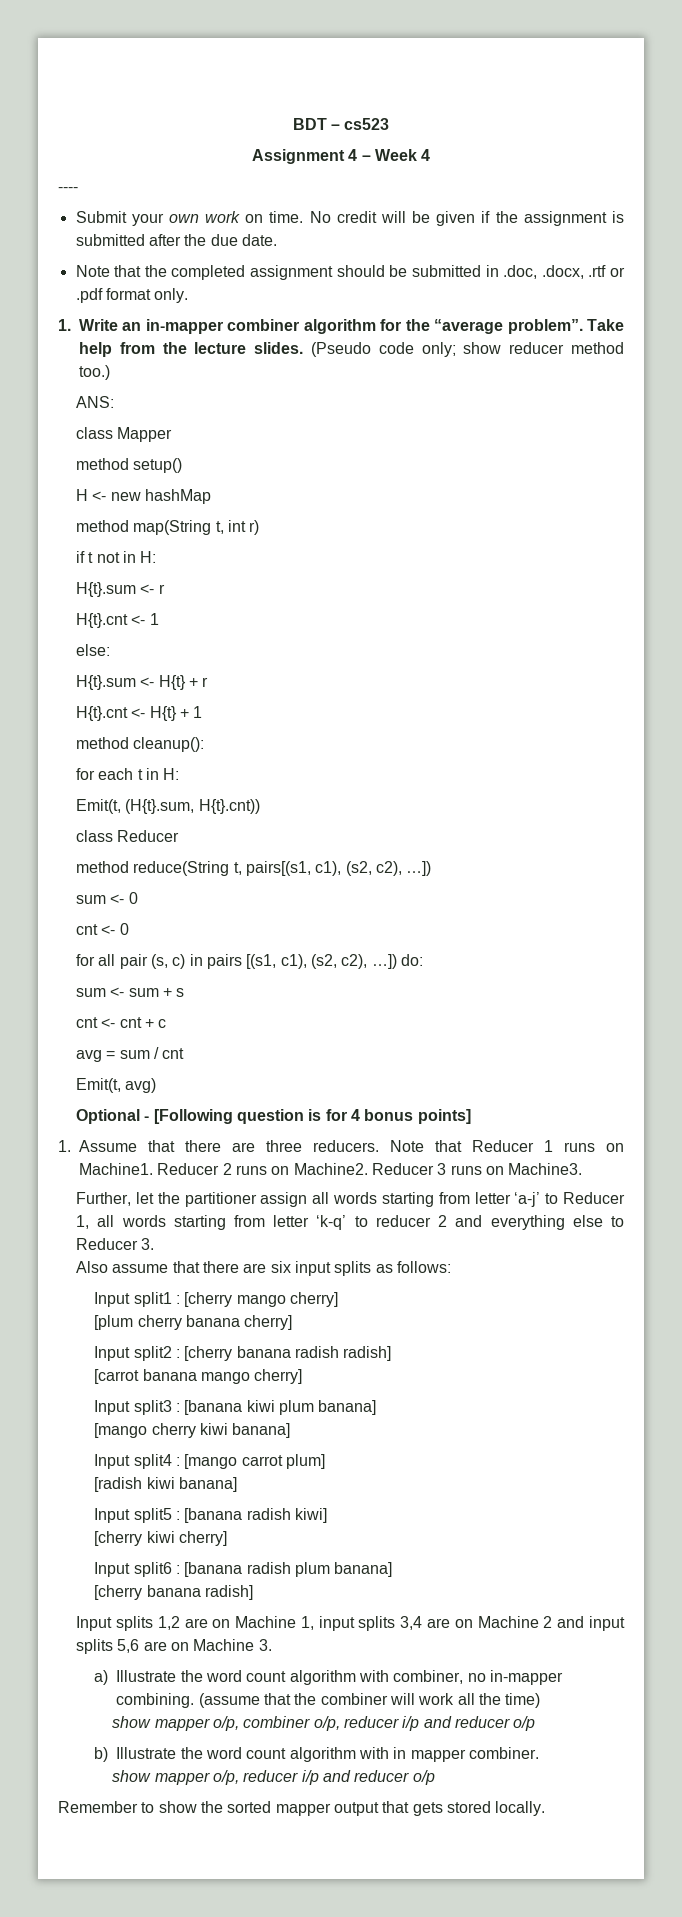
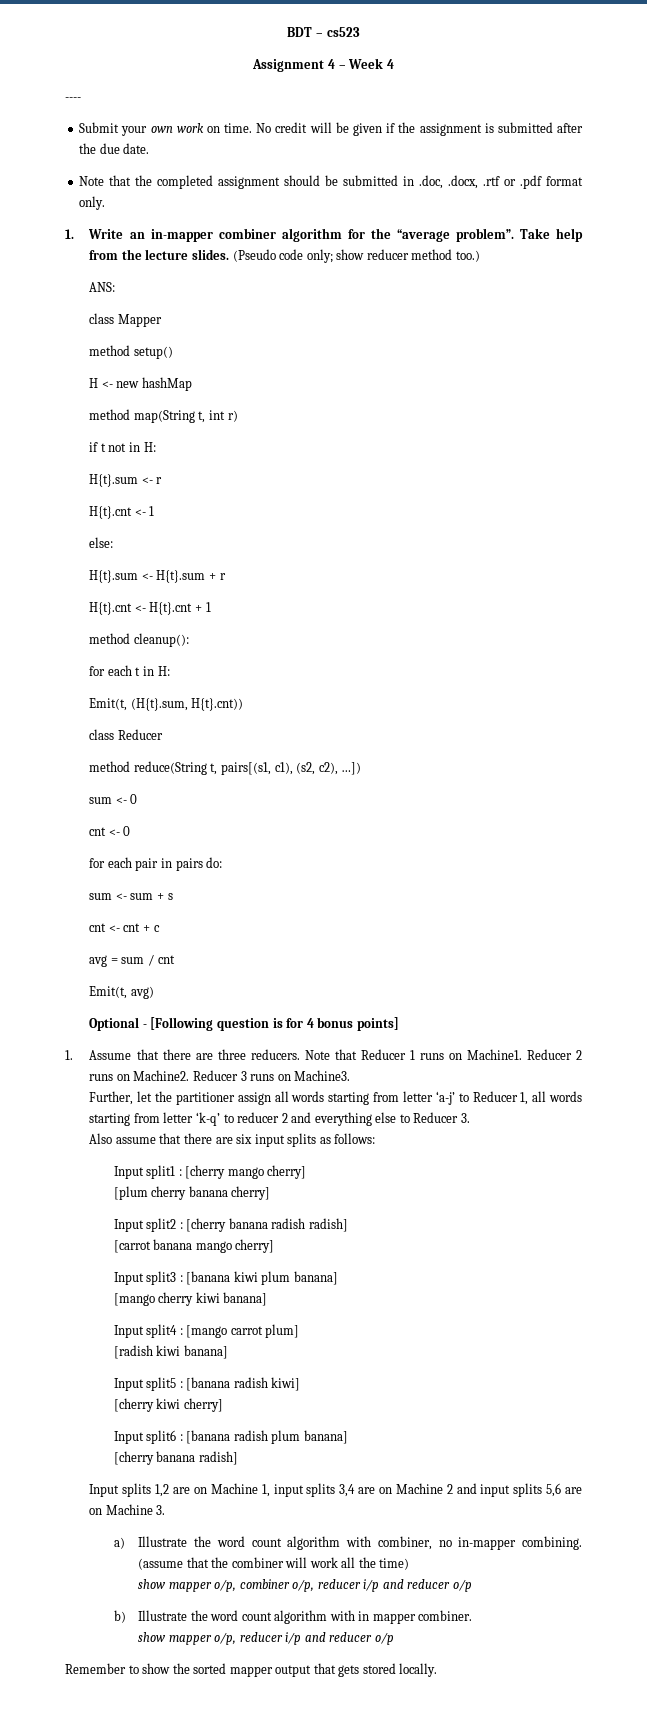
[158,675,186,690] H{t} -> [156,570,206,583] H{t}.sum
[149,706,177,721] H{t} -> [149,602,193,615] H{t}.cnt
[98,954,397,969] all pair (s, c) in pairs [(s1, c1), (s2, c2), …]) -> [107,857,203,871] each pair in pairs

